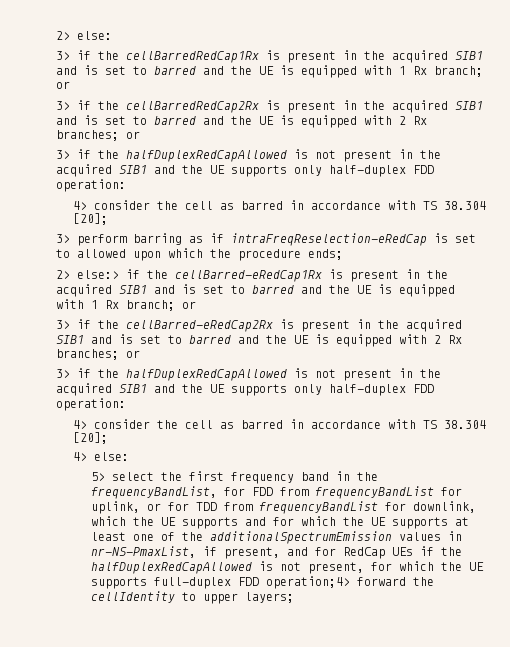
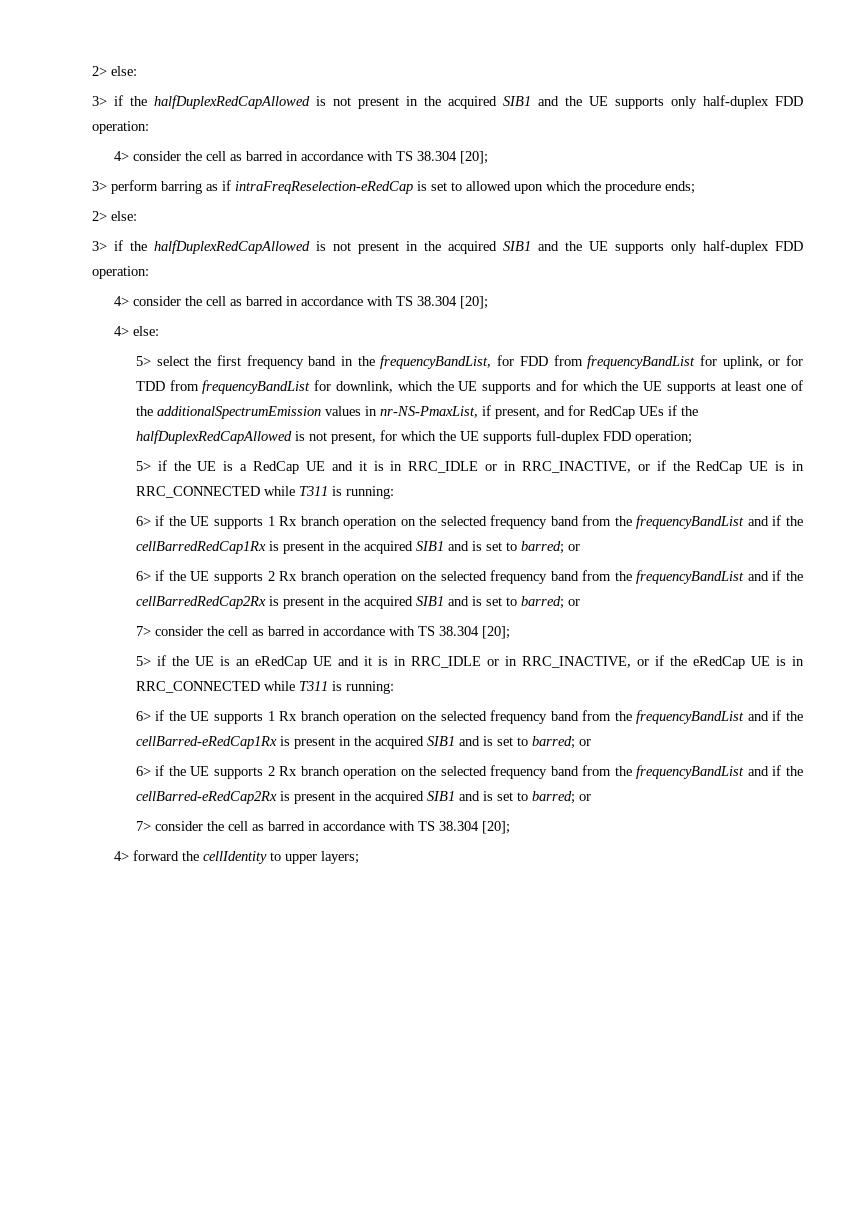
[56,31,113,40] [56,50,484,63] [56,65,484,78] [56,81,71,89] [56,100,484,113] [56,115,428,128] [56,130,141,141] 2> else: // 3> if the cellBarredRedCap1Rx is present in the acquired SIB1 and is set to barred and the UE is equipped with 1 Rx branch; or // 3> if the cellBarredRedCap2Rx is present in the acquired SIB1 and is set to barred and the UE is equipped with 2 Rx branches; or -> [91,66,137,76] 2> else:
[77,269,449,282] [56,284,456,297] [56,299,197,311] [56,319,463,332] [56,334,463,347] [56,349,141,360] else:> if the cellBarred-eRedCap1Rx is present in the acquired SIB1 and is set to barred and the UE is equipped with 1 Rx branch; or // 3> if the cellBarred-eRedCap2Rx is present in the acquired SIB1 and is set to barred and the UE is equipped with 2 Rx branches; or -> [110,211,137,221] else:
[265,576,350,589] operation;4> -> [634,431,692,444] [135,460,805,474] [135,486,394,499] [135,515,803,529] [135,541,580,554] [135,570,803,584] [135,596,580,609] [135,626,510,639] [135,655,804,669] [135,681,394,694] [135,710,803,724] [135,736,591,749] [135,765,803,779] [135,791,591,804] [135,821,510,834] [113,851,129,861] operation; // 5> if the UE is a RedCap UE and it is in RRC_IDLE or in RRC_INACTIVE, or if the RedCap UE is in RRC_CONNECTED while T311 is running: // 6> if the UE supports 1 Rx branch operation on the selected frequency band from the frequencyBandList and if the cellBarredRedCap1Rx is present in the acquired SIB1 and is set to barred; or // 6> if the UE supports 2 Rx branch operation on the selected frequency band from the frequencyBandList and if the cellBarredRedCap2Rx is present in the acquired SIB1 and is set to barred; or // 7> consider the cell as barred in accordance with TS 38.304 [20]; // 5> if the UE is an eRedCap UE and it is in RRC_IDLE or in RRC_INACTIVE, or if the eRedCap UE is in RRC_CONNECTED while T311 is running: // 6> if the UE supports 1 Rx branch operation on the selected frequency band from the frequencyBandList and if the cellBarred-eRedCap1Rx is present in the acquired SIB1 and is set to barred; or // 6> if the UE supports 2 Rx branch operation on the selected frequency band from the frequencyBandList and if the cellBarred-eRedCap2Rx is present in the acquired SIB1 and is set to barred; or // 7> consider the cell as barred in accordance with TS 38.304 [20]; // 4>

